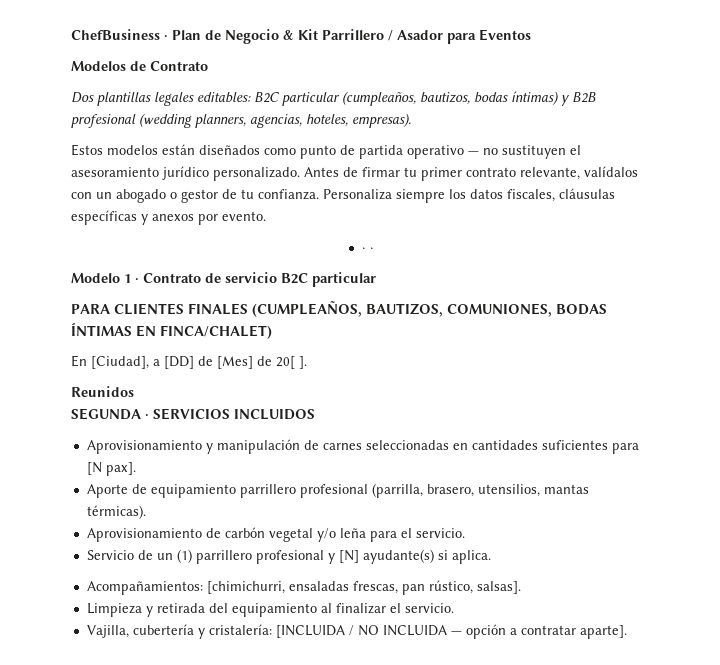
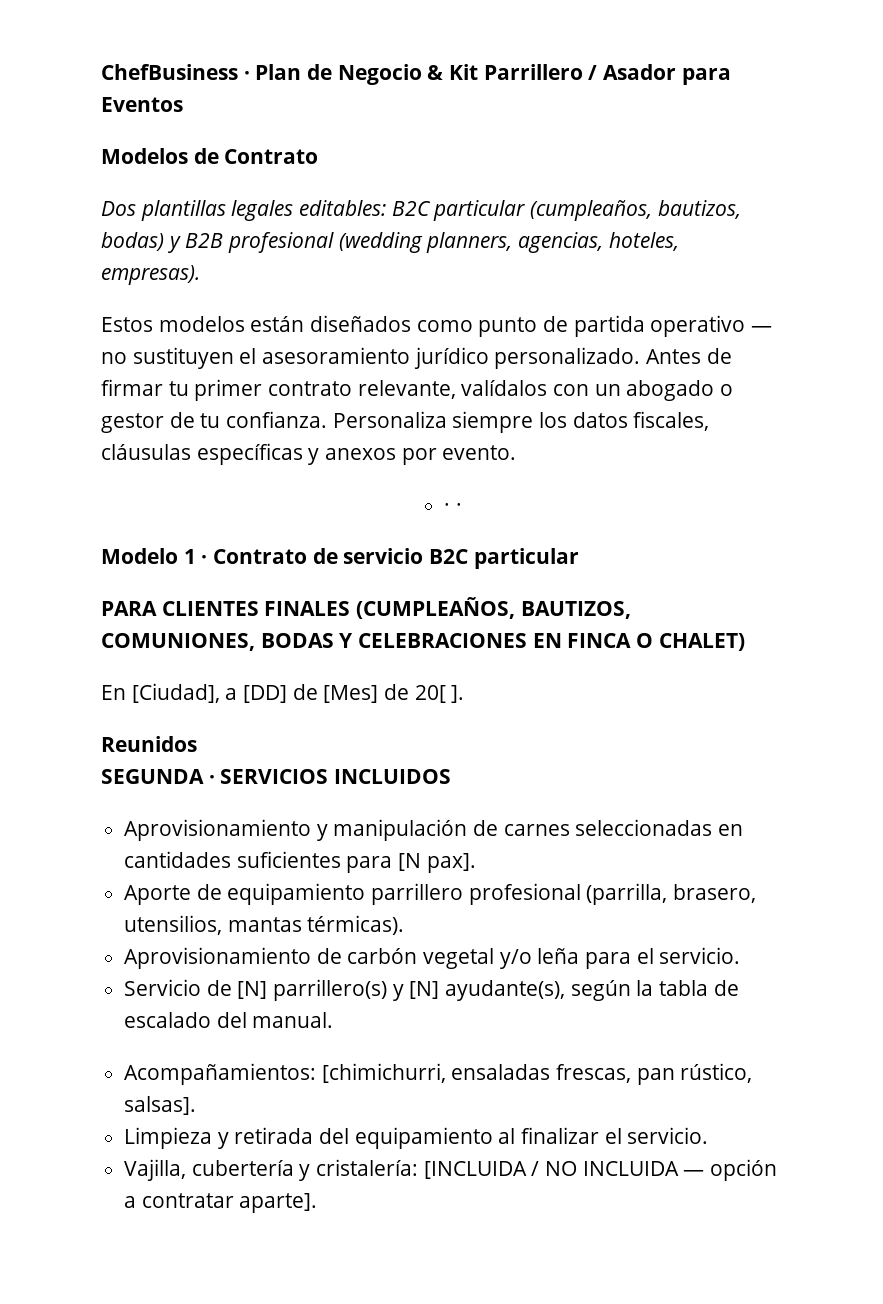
[474,91,559,105] bodas íntimas) -> [101,232,164,251] bodas)
[71,322,272,339] ÍNTIMAS EN FINCA/CHALET) -> [339,633,745,651] Y CELEBRACIONES EN FINCA O CHALET)
[156,549,491,564] un (1) parrillero profesional y [N] ayudante(s) si aplica. -> [237,979,739,1001] [124,1012,334,1028] [N] parrillero(s) y [N] ayudante(s), según la tabla de escalado del manual.

